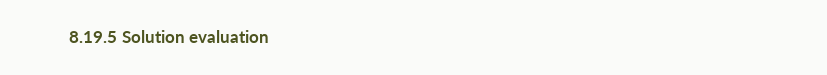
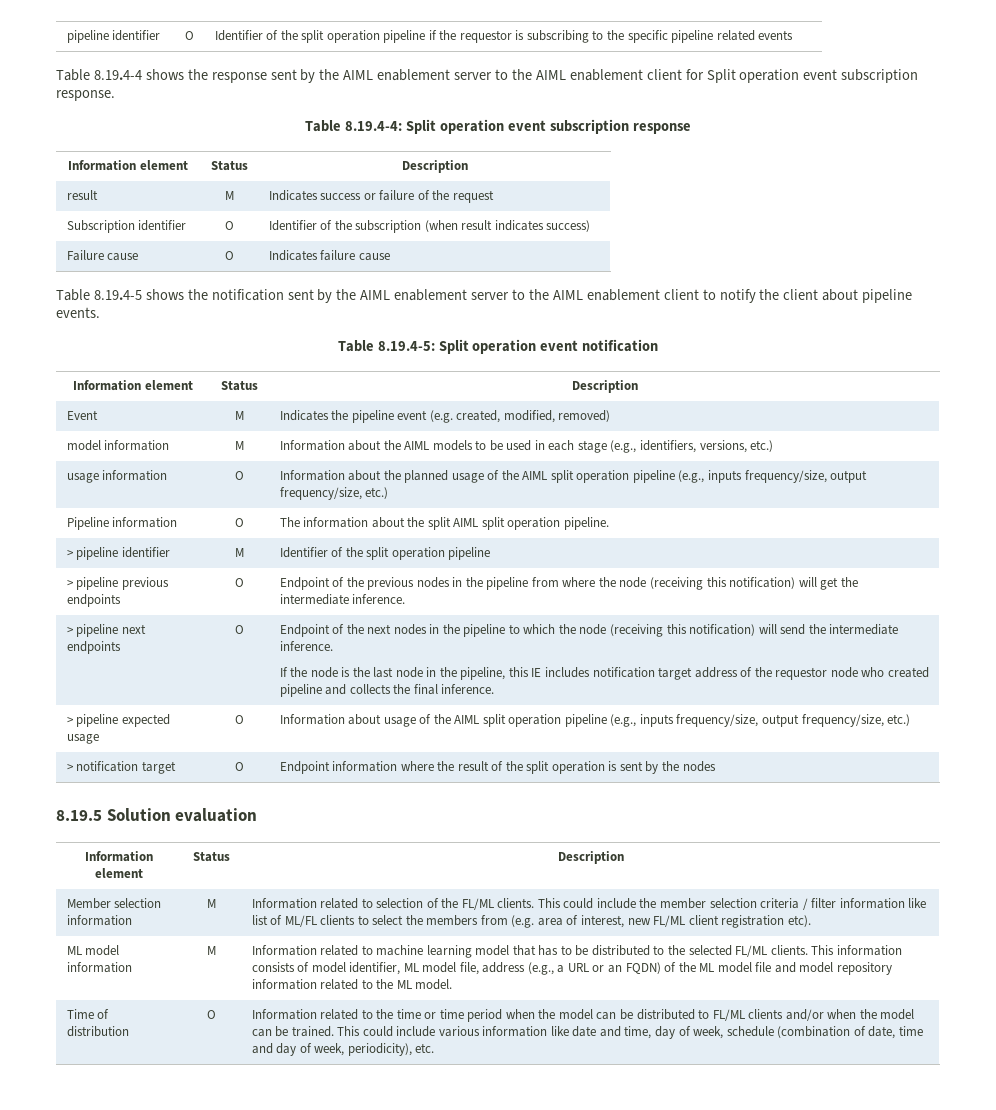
[69,30,270,43] 8.19.5 Solution evaluation -> [66,30,161,43] [184,31,194,40] [214,30,794,43] [56,69,919,83] [56,90,115,101] [305,119,691,134] [68,160,188,171] [210,161,248,171] [401,160,468,173] [66,190,98,200] [224,191,234,200] [268,190,494,203] [66,220,187,233] [224,221,234,230] [268,220,591,233] [66,250,139,261] [224,251,234,260] [268,250,390,261] [56,289,913,303] [56,307,100,318] [337,339,659,354] [73,380,193,391] [221,381,258,391] [571,380,638,393] [66,410,98,420] [235,411,244,420] [279,410,611,423] [66,440,170,451] [235,441,244,450] [279,440,774,453] [66,470,168,483] [235,471,244,480] [279,470,868,483] [279,487,389,500] [66,517,178,530] [235,518,244,527] [279,517,609,530] [66,547,170,560] [235,548,244,557] [279,547,491,560] [66,577,169,590] [66,594,121,607] [235,578,244,587] [279,577,858,590] [279,594,406,605] [66,624,146,637] [66,641,121,654] [235,625,244,634] [279,624,899,637] [279,641,333,651] [279,667,929,680] [279,684,495,697] [66,714,170,727] [66,734,99,744] [235,715,244,724] [279,714,911,727] [66,761,176,774] [235,762,244,771] [279,761,716,774] [56,808,258,822] [85,851,153,862] [95,868,143,878] [193,852,230,862] [557,851,624,864] [66,898,162,909] [66,915,132,926] [207,899,216,908] [251,898,927,910] [251,915,811,928] [66,945,120,956] [66,962,132,973] [207,946,216,955] [251,945,902,958] [251,962,892,975] [251,979,453,990] [66,1009,110,1019] [66,1026,129,1037] [207,1010,216,1019] [251,1009,915,1022] [251,1026,923,1039] [251,1043,435,1056] pipeline identifier | O | Identifier of the split operation pipeline if the requestor is subscribing to the specific pipeline related events // Table 8.19.4-4 shows the response sent by the AIML enablement server to the AIML enablement client for Split operation event subscription response. // Table 8.19.4-4: Split operation event subscription response // Information element | Status | Description // result | M | Indicates success or failure of the request // Subscription identifier | O | Identifier of the subscription (when result indicates success) // Failure cause | O | Indicates failure cause // Table 8.19.4-5 shows the notification sent by the AIML enablement server to the AIML enablement client to notify the client about pipeline events. // Table 8.19.4-5: Split operation event notification // Information element | Status | Description // Event | M | Indicates the pipeline event (e.g. created, modified, removed) // model information | M | Information about the AIML models to be used in each stage (e.g., identifiers, versions, etc.) // usage information | O | Information about the planned usage of the AIML split operation pipeline (e.g., inputs frequency/size, output frequency/size, etc.) // Pipeline information | O | The information about the split AIML split operation pipeline. // > pipeline identifier | M | Identifier of the split operation pipeline // > pipeline previous endpoints | O | Endpoint of the previous nodes in the pipeline from where the node (receiving this notification) will get the intermediate inference. // > pipeline next endpoints | O | Endpoint of the next nodes in the pipeline to which the node (receiving this notification) will send the intermediate inference. // If the node is the last node in the pipeline, this IE includes notification target address of the requestor node who created pipeline and collects the final inference. // > pipeline expected usage | O | Information about usage of the AIML split operation pipeline (e.g., inputs frequency/size, output frequency/size, etc.) // > notification target | O | Endpoint information where the result of the split operation is sent by the nodes // 8.19.5 Solution evaluation // Information element | Status | Description // Member selection information | M | Information related to selection of the FL/ML clients. This could include the member selection criteria / filter information like list of ML/FL clients to select the members from (e.g. area of interest, new FL/ML client registration etc). // ML model information | M | Information related to machine learning model that has to be distributed to the selected FL/ML clients. This information consists of model identifier, ML model file, address (e.g., a URL or an FQDN) of the ML model file and model repository information related to the ML model. // Time of distribution | O | Information related to the time or time period when the model can be distributed to FL/ML clients and/or when the model can be trained. This could include various information like date and time, day of week, schedule (combination of date, time and day of week, periodicity), etc.

